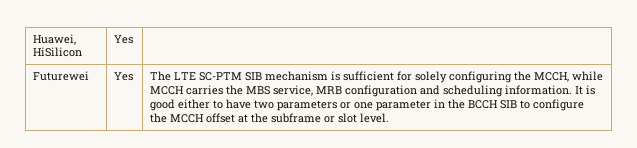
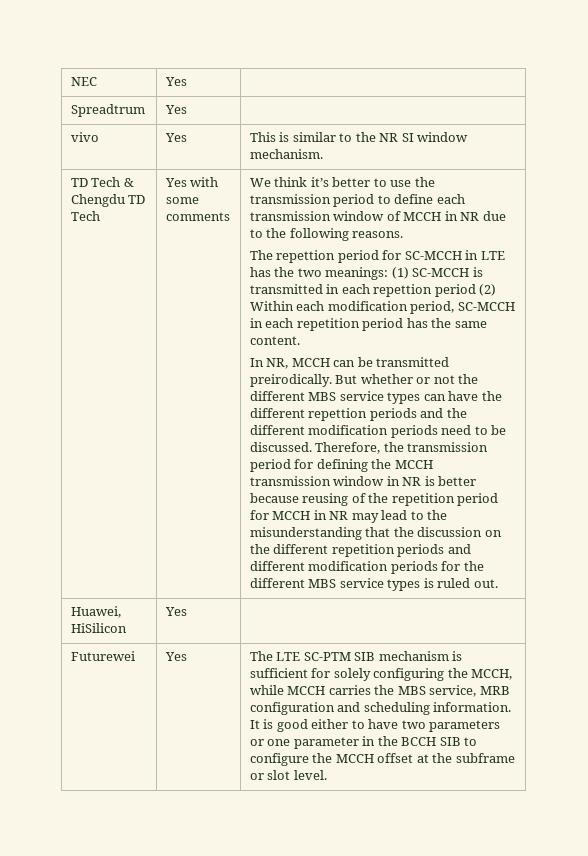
(33, 39) none -> [70,77,97,86] [164,77,187,86] [70,104,145,117] [164,105,187,114] [70,132,99,142] [164,133,187,142] [249,132,469,142] [249,149,323,159] [70,177,134,187] [70,194,146,207] [70,211,100,221] [164,177,219,187] [165,197,199,204] [165,212,230,221] [249,177,435,187] [249,194,465,207] [249,211,506,221] [249,228,404,241] [249,250,505,263] [249,267,483,280] [249,284,497,297] [249,301,515,314] [249,318,487,331] [249,336,300,345] [249,357,450,369] [249,374,479,387] [249,391,502,404] [249,408,467,421] [249,425,507,438] [249,442,489,454] [249,459,433,472] [249,476,477,486] [249,493,499,506] [249,510,448,523] [249,527,502,540] [249,544,471,557] [249,561,484,574] [249,578,498,591] NEC | Yes | // Spreadtrum | Yes | // vivo | Yes | This is similar to the NR SI window mechanism. // TD Tech & Chengdu TD Tech | Yes with some comments | We think it’s better to use the transmission period to define each transmission window of MCCH in NR due to the following reasons. // The repettion period for SC-MCCH in LTE has the two meanings: (1) SC-MCCH is transmitted in each repettion period (2) Within each modification period, SC-MCCH in each repetition period has the same content. // In NR, MCCH can be transmitted preirodically. But whether or not the different MBS service types can have the different repettion periods and the different modification periods need to be discussed. Therefore, the transmission period for defining the MCCH transmission window in NR is better because reusing of the repetition period for MCCH in NR may lead to the misunderstanding that the discussion on the different repetition periods and different modification periods for the different MBS service types is ruled out. //

